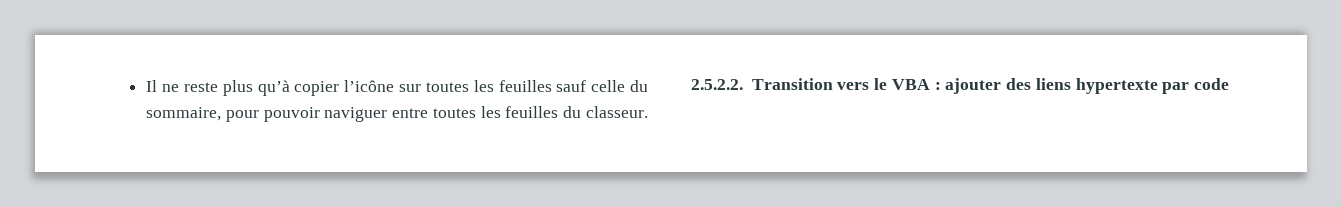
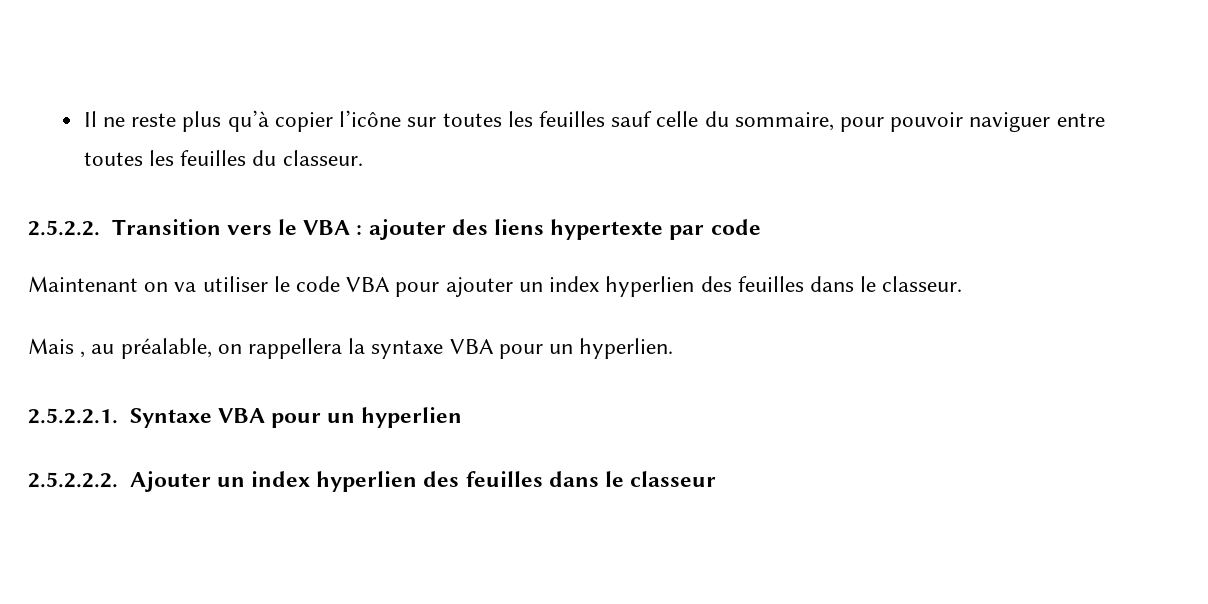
(1229, 84) none -> [28,276,963,297] [28,338,674,359] [28,407,463,428] [28,471,717,492] // Maintenant on va utiliser le code VBA pour ajouter un index hyperlien des feuilles dans le classeur. // Mais , au préalable, on rappellera la syntaxe VBA pour un hyperlien. // 2.5.2.2.1. Syntaxe VBA pour un hyperlien // 2.5.2.2.2. Ajouter un index hyperlien des feuilles dans le classeur

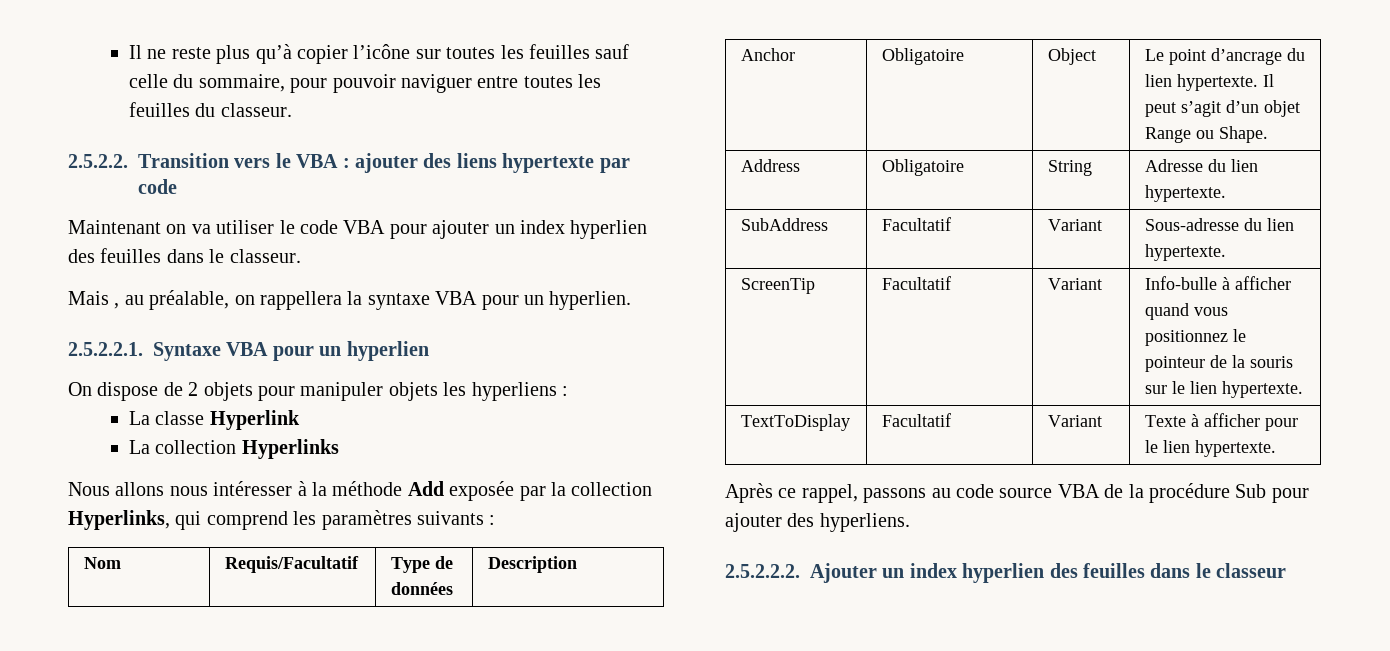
(463, 417) none -> [68,382,568,401] [129,410,300,430] [129,439,339,459] [68,481,653,501] [68,510,496,530] [83,557,121,569] [224,556,359,573] [390,556,453,573] [390,582,453,595] [487,556,577,573] [740,48,795,61] [881,48,964,65] [1047,48,1096,65] [1144,48,1305,65] [1144,74,1274,91] [1144,100,1300,117] [1144,126,1268,143] [740,159,800,172] [881,159,964,176] [1047,160,1092,176] [1144,159,1258,172] [1144,185,1226,202] [740,218,828,231] [881,217,951,231] [1047,219,1102,231] [1144,218,1294,231] [1144,244,1226,261] [740,278,815,294] [881,276,951,290] [1047,278,1102,290] [1144,276,1291,290] [1144,303,1228,320] [1144,329,1246,346] [1144,355,1293,372] [1144,381,1303,398] [740,414,850,431] [881,413,951,427] [1047,415,1102,427] [1144,413,1298,431] [1144,440,1276,457] [725,483,1309,503] [725,513,910,532] // On dispose de 2 objets pour manipuler objets les hyperliens : // La classe Hyperlink // La collection Hyperlinks // Nous allons nous intéresser à la méthode Add exposée par la collection Hyperlinks, qui comprend les paramètres suivants : // Nom | Requis/Facultatif | Type de données | Description // Anchor | Obligatoire | Object | Le point d’ancrage du lien hypertexte. Il peut s’agit d’un objet Range ou Shape. // Address | Obligatoire | String | Adresse du lien hypertexte. // SubAddress | Facultatif | Variant | Sous-adresse du lien hypertexte. // ScreenTip | Facultatif | Variant | Info-bulle à afficher quand vous positionnez le pointeur de la souris sur le lien hypertexte. // TextToDisplay | Facultatif | Variant | Texte à afficher pour le lien hypertexte. // Après ce rappel, passons au code source VBA de la procédure Sub pour ajouter des hyperliens.

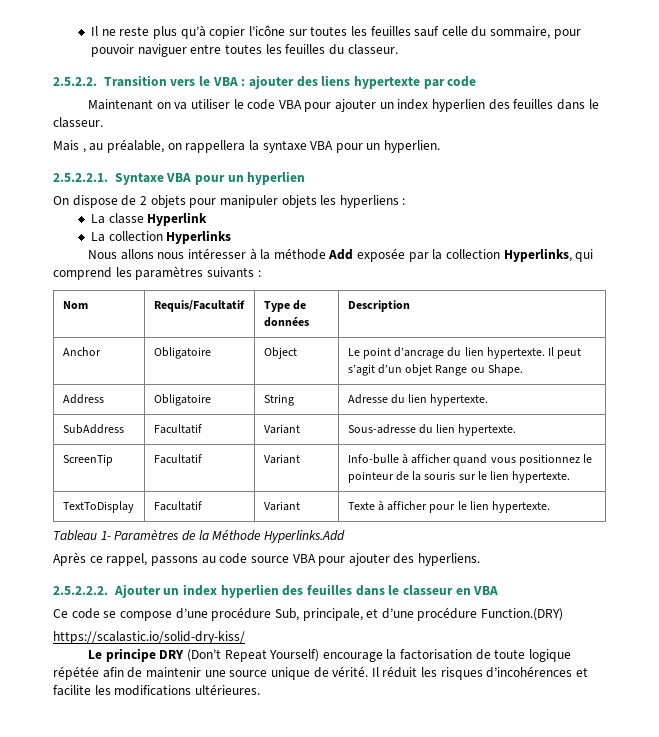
(1276, 448) none -> [53,529,345,543] // Tableau 1- Paramètres de la Méthode Hyperlinks.Add
[1104,483,1267,503] de la procédure Sub -> (316, 558) none
(1287, 570) none -> [455,586,499,595] [53,607,564,621] [53,631,245,644] [87,648,572,662] [53,666,589,680] [53,684,260,696] en VBA // Ce code se compose d’une procédure Sub, principale, et d’une procédure Function.(DRY) // https://scalastic.io/solid-dry-kiss/ // Le principe DRY (Don’t Repeat Yourself) encourage la factorisation de toute logique répétée afin de maintenir une source unique de vérité. Il réduit les risques d’incohérences et facilite les modifications ultérieures.

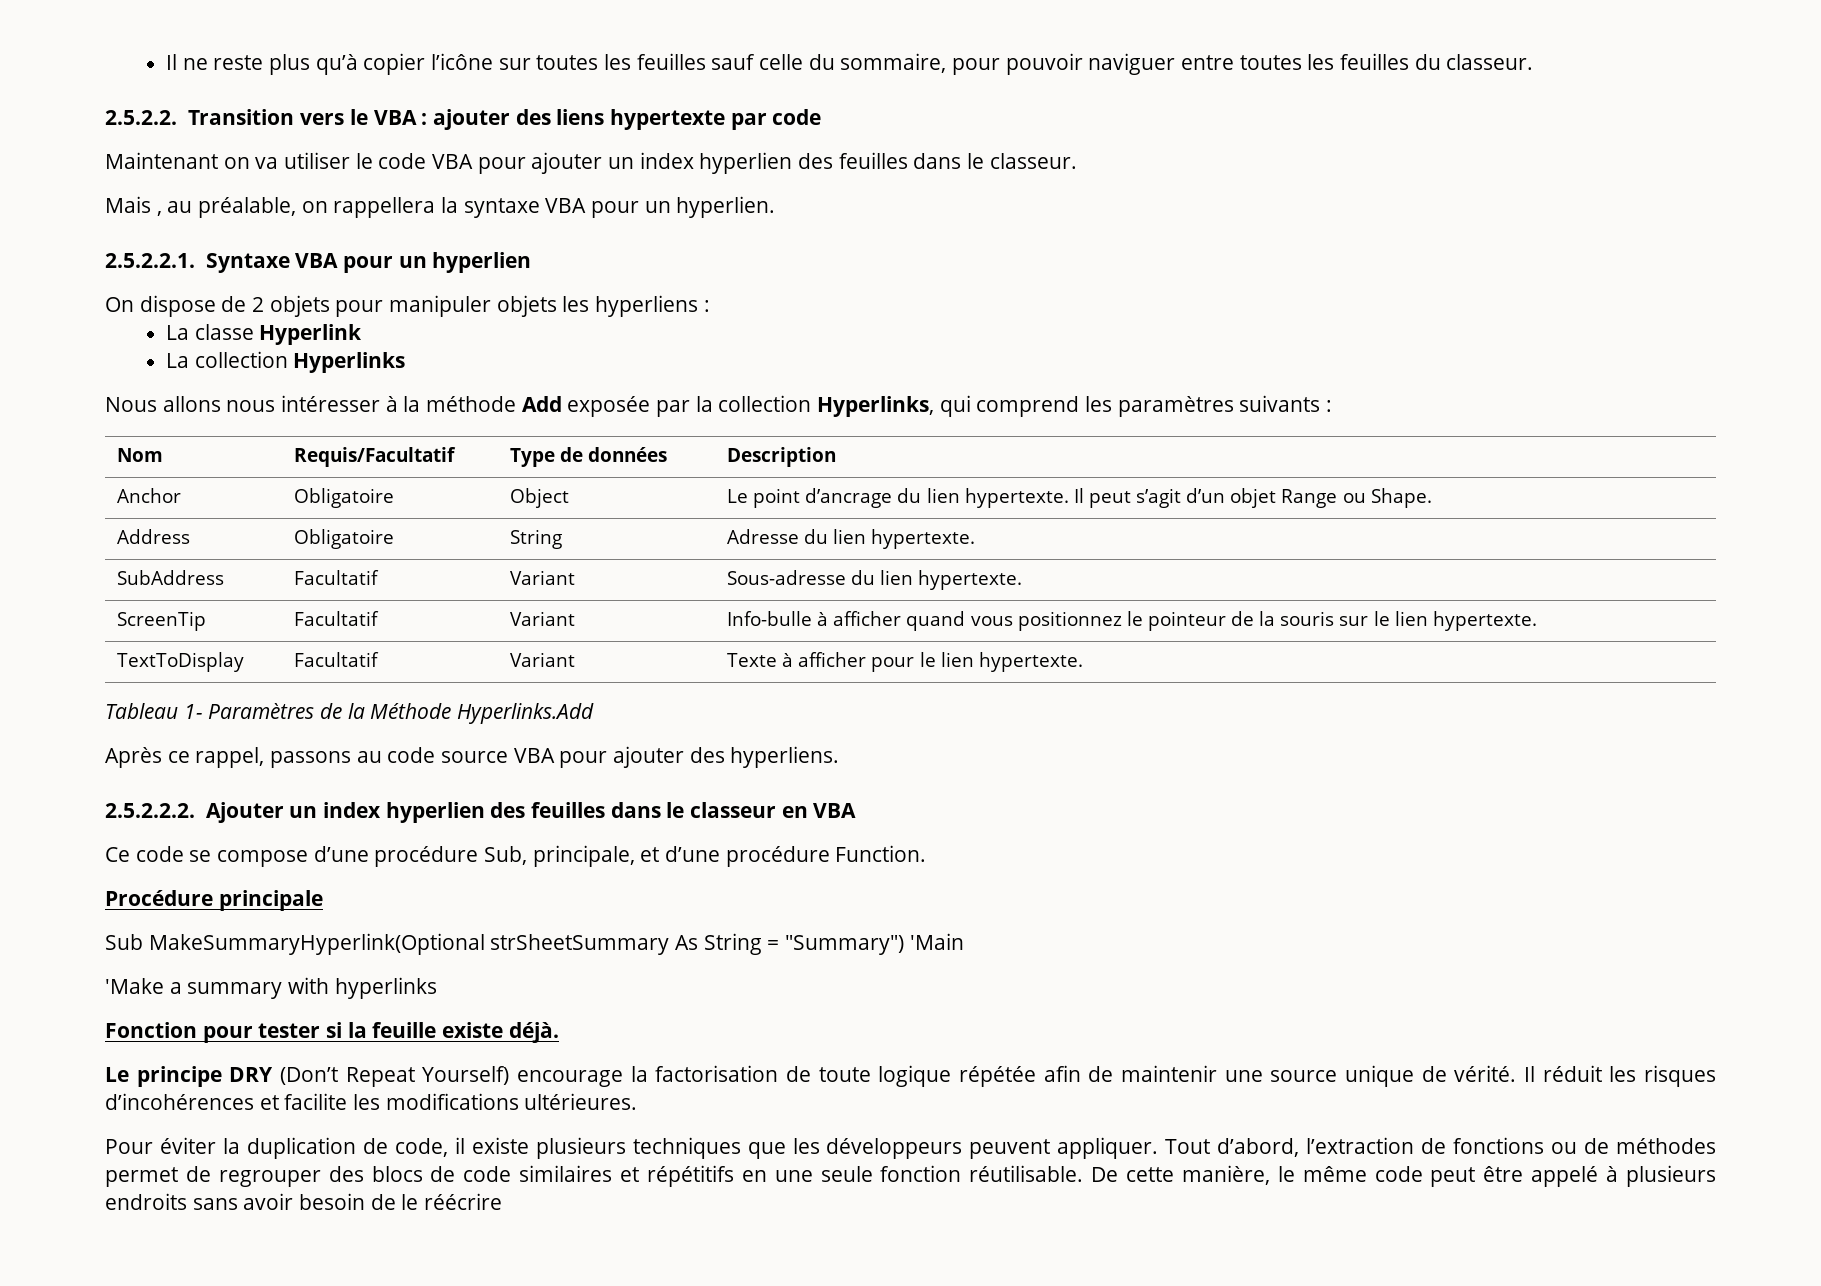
[481,608,564,621] [53,631,245,644] Function.(DRY) // https://scalastic.io/solid-dry-kiss/ -> [835,845,927,862] [105,890,323,911] [105,933,964,955] [105,977,437,999] [105,1022,559,1043] Function. // Procédure principale // Sub MakeSummaryHyperlink(Optional strSheetSummary As String = "Summary") 'Main // 'Make a summary with hyperlinks // Fonction pour tester si la feuille existe déjà.
(260, 689) none -> [105,1137,1717,1159] [105,1165,1717,1187] [105,1193,503,1210] // Pour éviter la duplication de code, il existe plusieurs techniques que les développeurs peuvent appliquer. Tout d’abord, l’extraction de fonctions ou de méthodes permet de regrouper des blocs de code similaires et répétitifs en une seule fonction réutilisable. De cette manière, le même code peut être appelé à plusieurs endroits sans avoir besoin de le réécrire

